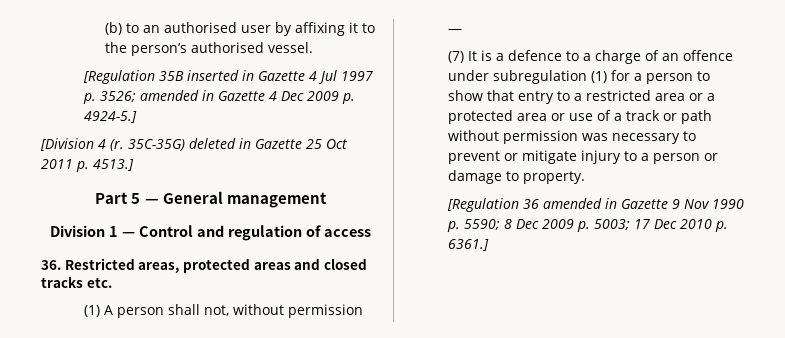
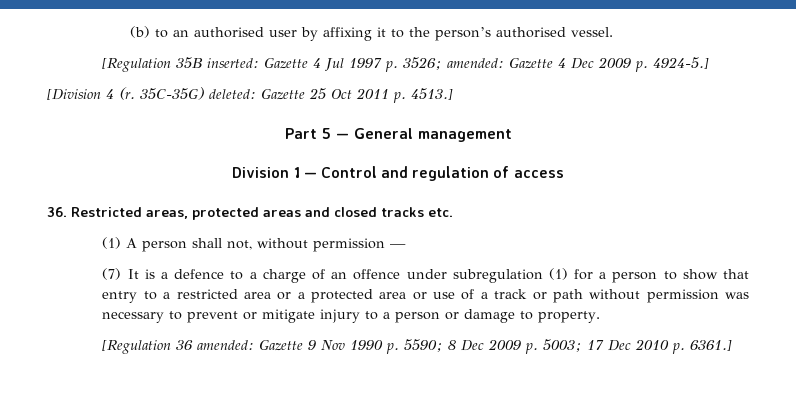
[186,70,254,81] inserted in -> [207,58,260,68] inserted:
[139,90,214,101] amended in -> [447,58,505,68] amended:
[189,138,251,149] deleted in -> [209,89,256,99] deleted:
[542,198,617,209] amended in -> [197,340,255,350] amended:

